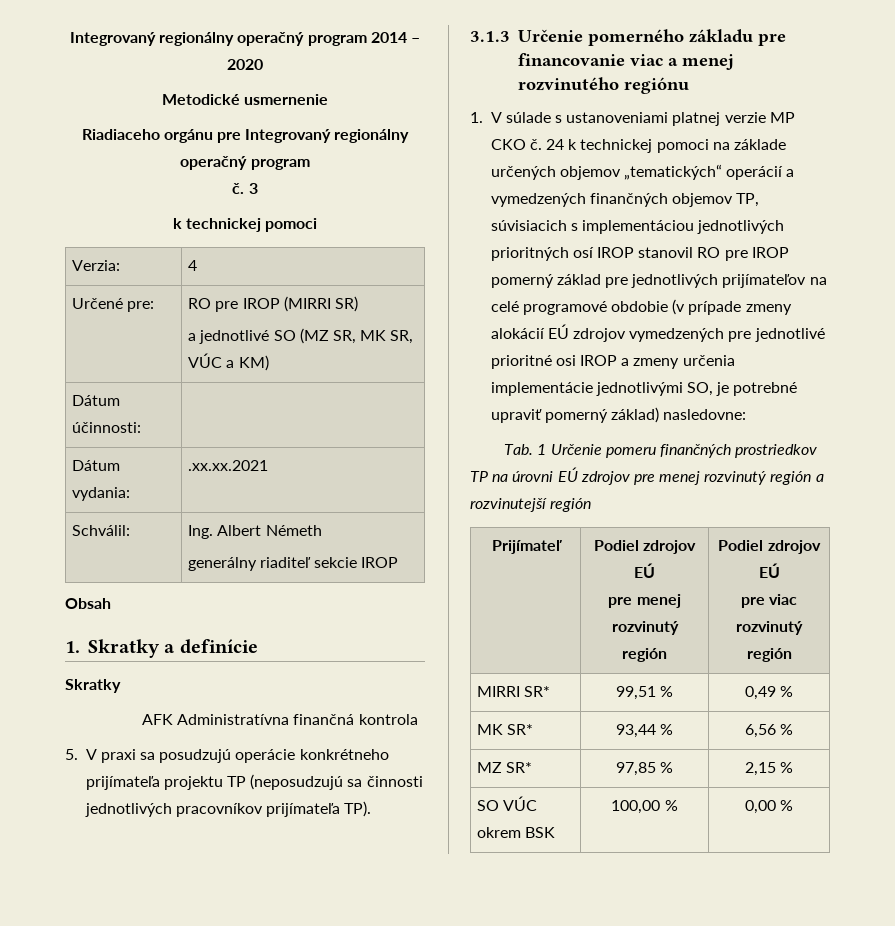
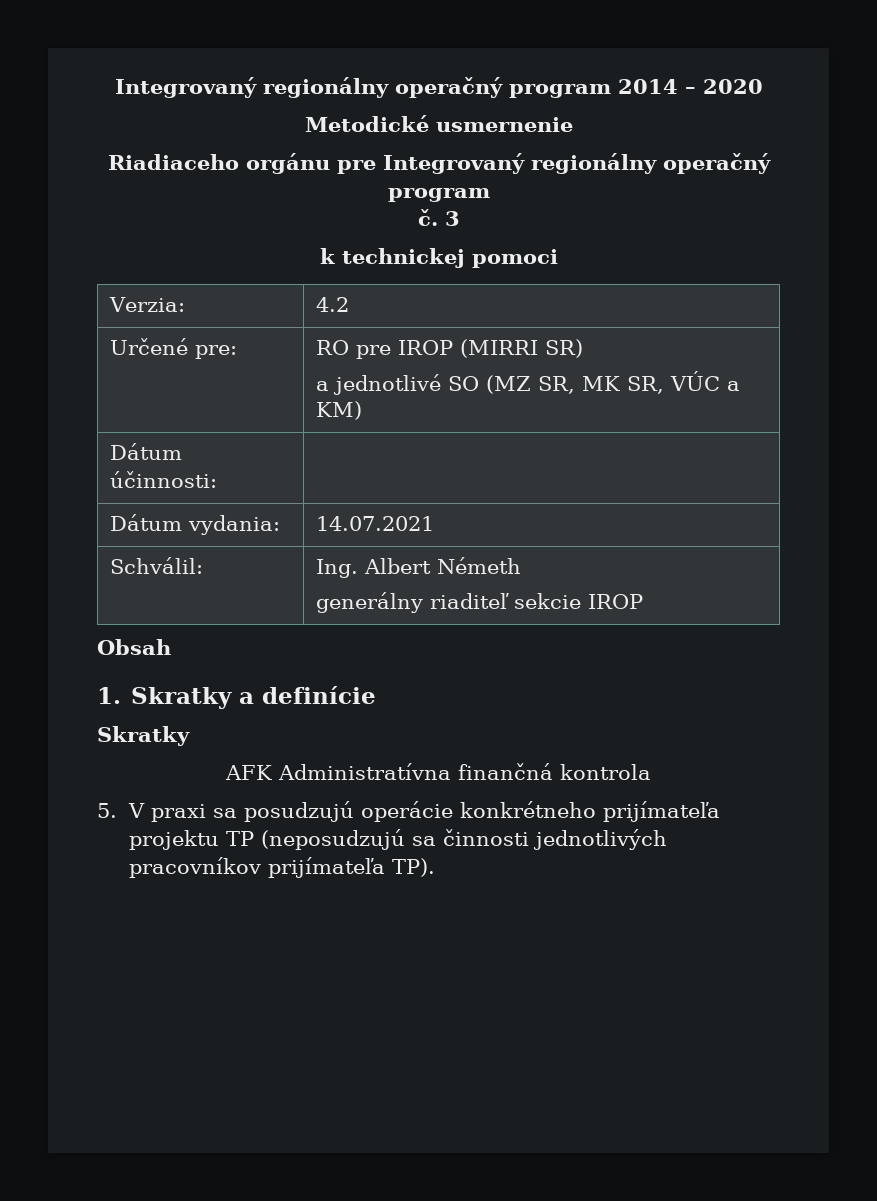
[188,260,198,271] 4 -> [315,297,349,312] 4.2
[188,460,269,471] .xx.xx.2021 -> [315,516,434,531] 14.07.2021
[470,29,786,46] [517,53,734,70] [517,77,689,94] [470,112,795,126] [490,139,787,153] [490,164,795,180] [490,193,760,207] [490,220,785,234] [490,247,789,261] [490,274,827,288] [490,299,792,315] [490,324,825,342] [490,355,735,369] [490,382,798,396] [490,407,747,423] [504,444,818,458] [470,467,824,485] [470,498,592,512] [491,540,562,554] [593,540,697,554] [634,563,655,578] [608,594,681,608] [611,621,679,635] [622,648,667,662] [718,540,821,554] [758,563,780,578] [740,594,798,608] [736,621,803,635] [746,648,792,662] [477,686,551,697] [615,686,674,700] [744,686,794,700] [477,724,534,735] [615,724,674,738] [744,724,794,738] [477,762,533,773] [615,762,674,776] [744,762,794,776] [477,796,538,811] [477,827,556,838] [611,800,678,814] [744,800,794,814] // 3.1.3 Určenie pomerného základu pre financovanie viac a menej rozvinutého regiónu // 1. V súlade s ustanoveniami platnej verzie MP CKO č. 24 k technickej pomoci na základe určených objemov „tematických“ operácií a vymedzených finančných objemov TP, súvisiacich s implementáciou jednotlivých prioritných osí IROP stanovil RO pre IROP pomerný základ pre jednotlivých prijímateľov na celé programové obdobie (v prípade zmeny alokácií EÚ zdrojov vymedzených pre jednotlivé prioritné osi IROP a zmeny určenia implementácie jednotlivými SO, je potrebné upraviť pomerný základ) nasledovne: // Tab. 1 Určenie pomeru finančných prostriedkov TP na úrovni EÚ zdrojov pre menej rozvinutý región a rozvinutejší región // Prijímateľ | Podiel zdrojov EÚ // pre menej rozvinutý región | Podiel zdrojov EÚ // pre viac rozvinutý región // MIRRI SR* | 99,51 % | 0,49 % // MK SR* | 93,44 % | 6,56 % // MZ SR* | 97,85 % | 2,15 % // SO VÚC okrem BSK | 100,00 % | 0,00 % -> (436, 867) none

